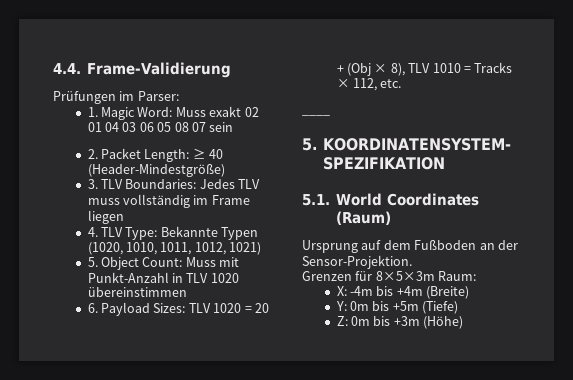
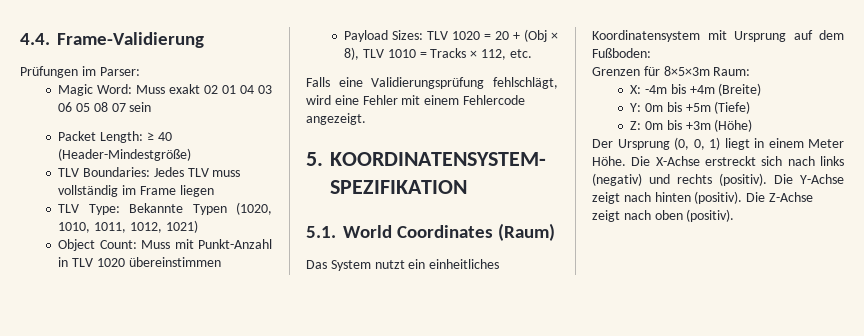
[87,107,98,117] 1. -> (140, 71) none
[87,149,98,159] 2. -> (152, 107) none
[87,179,98,189] 3. -> (192, 154) none
[87,227,98,237] 4. -> (214, 191) none
[87,257,98,267] 5. -> (198, 226) none
[87,303,98,313] 6. -> (221, 262) none
[302,114,330,116] ____ -> [306,77,558,89] [306,95,525,105] [306,113,366,125] Falls eine Validierungsprüfung fehlschlägt, wird eine Fehler mit einem Fehlercode angezeigt.
[302,240,518,253] [302,255,412,269] Ursprung auf dem Fußboden an der Sensor-Projektion. -> [306,259,500,271] [592,30,844,42] [592,48,651,58] Das System nutzt ein einheitliches Koordinatensystem mit Ursprung auf dem Fußboden:
(464, 322) none -> [592,137,844,150] [592,156,844,166] [592,173,844,186] [592,191,813,204] [592,209,735,222] // Der Ursprung (0, 0, 1) liegt in einem Meter Höhe. Die X-Achse erstreckt sich nach links (negativ) und rechts (positiv). Die Y-Achse zeigt nach hinten (positiv). Die Z-Achse zeigt nach oben (positiv).

